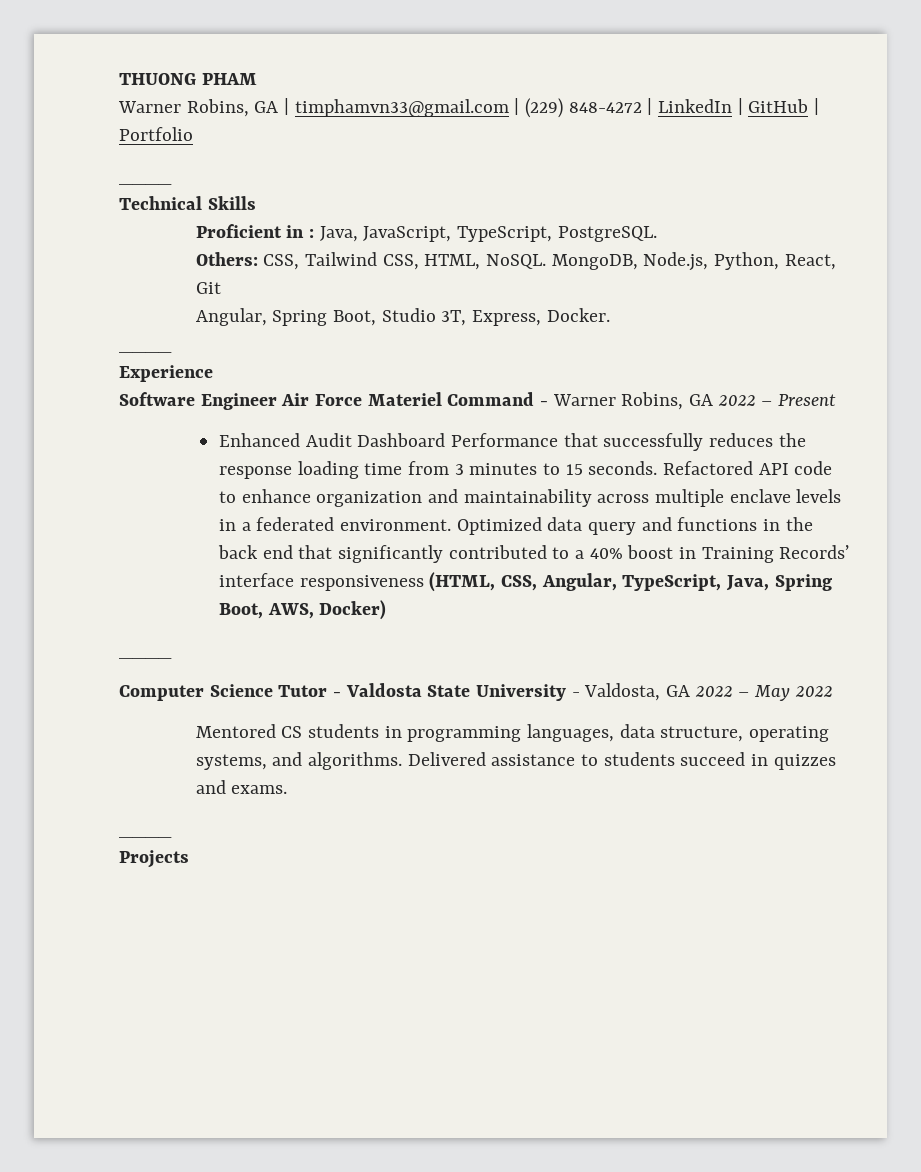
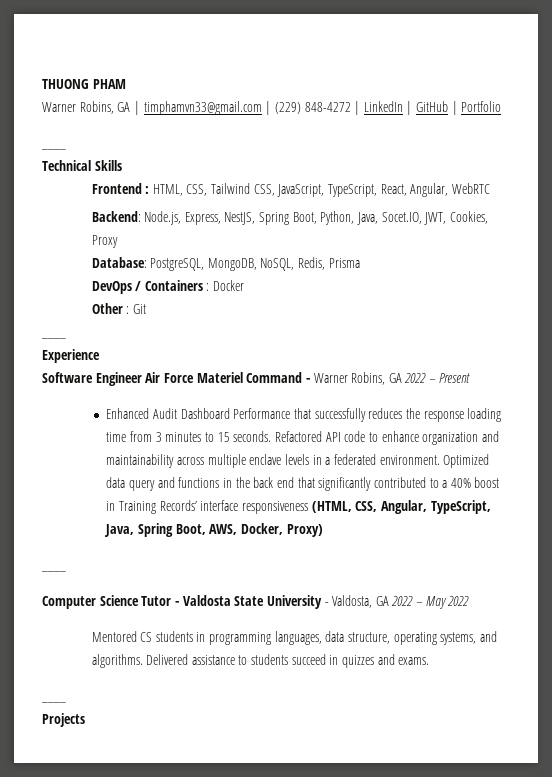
[195,224,657,242] [195,252,836,271] [195,282,221,294] [195,308,610,326] Proficient in : Java, JavaScript, TypeScript, PostgreSQL. // Others: CSS, Tailwind CSS, HTML, NoSQL. MongoDB, Node.js, Python, React, Git // Angular, Spring Boot, Studio 3T, Express, Docker. -> [91,183,490,197] [91,211,489,225] [91,235,118,248] [91,257,360,271] [91,280,245,294] [91,303,146,314] Frontend : HTML, CSS, Tailwind CSS, JavaScript, TypeScript, React, Angular, WebRTC // Backend: Node.js, Express, NestJS, Spring Boot, Python, Java, Socet.IO, JWT, Cookies, Proxy // Database: PostgreSQL, MongoDB, NoSQL, Redis, Prisma // DevOps / Containers : Docker // Other : Git
[319,600,387,620] Docker) -> [240,523,323,537] Docker, Proxy)

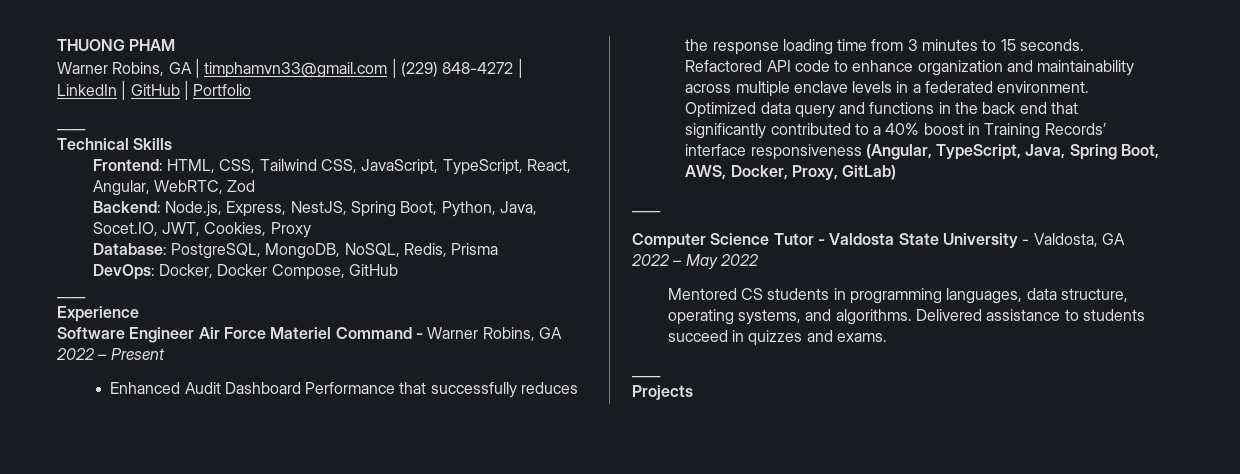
[91,183,150,194] Frontend : -> [92,159,163,171] Frontend:
[451,183,490,194] WebRTC -> [153,180,256,194] WebRTC, Zod
[91,280,245,294] [91,303,146,314] DevOps / Containers : Docker // Other : Git -> [92,264,398,280] DevOps: Docker, Docker Compose, GitHub
[311,500,427,514] (HTML, CSS, Angular, -> [865,144,932,160] (Angular,
[286,524,323,537] Proxy) -> [791,165,897,180] Proxy, GitLab)

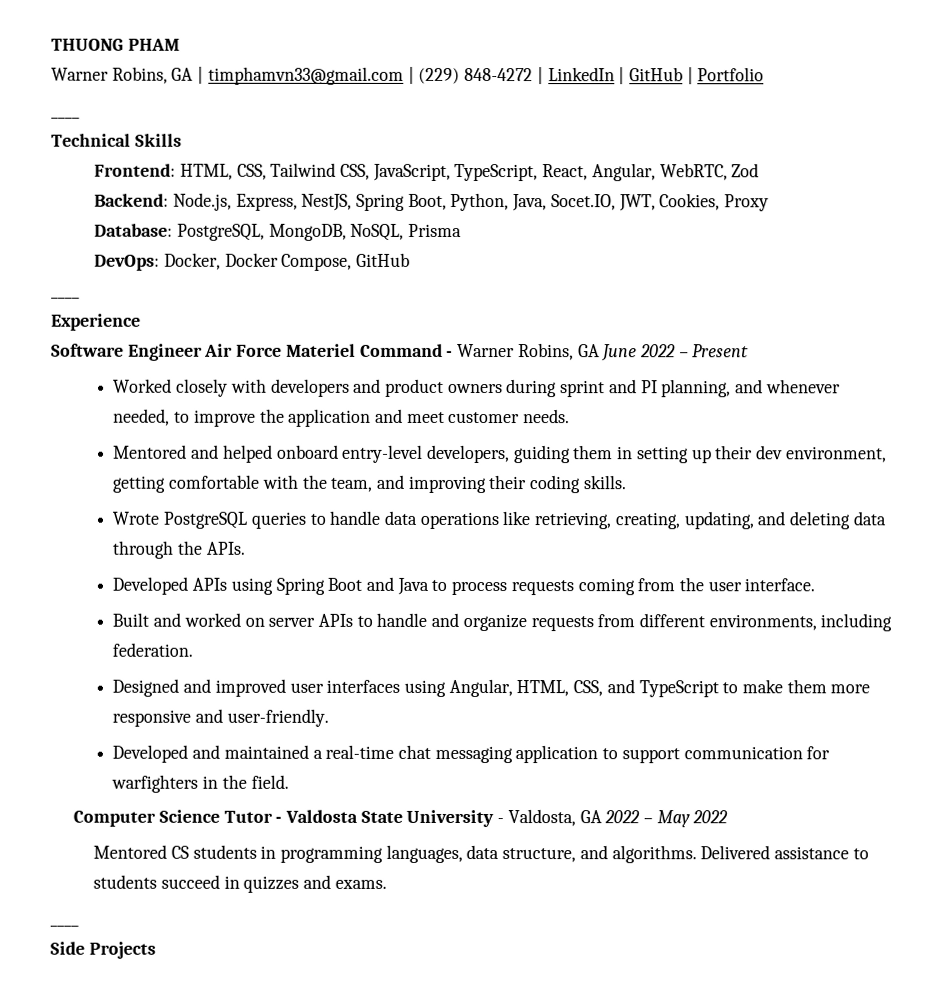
[403,243,447,257] Redis, -> (405, 232) none
(562, 333) none -> [601,344,638,362] June
[110,382,579,398] [685,39,1085,55] [685,60,1135,76] [685,81,1090,97] [685,102,1079,118] [685,123,1106,139] [685,144,1160,160] [685,165,897,180] [632,211,661,213] Enhanced Audit Dashboard Performance that successfully reduces the response loading time from 3 minutes to 15 seconds. Refactored API code to enhance organization and maintainability across multiple enclave levels in a federated environment. Optimized data query and functions in the back end that significantly contributed to a 40% boost in Training Records’ interface responsiveness (Angular, TypeScript, Java, Spring Boot, AWS, Docker, Proxy, GitLab) // ____ -> [113,378,841,398] [113,408,571,427] [113,444,887,464] [113,474,627,494] [112,510,886,530] [112,540,245,559] [112,576,816,596] [112,612,893,632] [112,642,194,657] [112,678,871,698] [112,708,329,727] [112,744,831,764] [111,774,289,793] Worked closely with developers and product owners during sprint and PI planning, and whenever needed, to improve the application and meet customer needs. // Mentored and helped onboard entry-level developers, guiding them in setting up their dev environment, getting comfortable with the team, and improving their coding skills. // Wrote PostgreSQL queries to handle data operations like retrieving, creating, updating, and deleting data through the APIs. // Developed APIs using Spring Boot and Java to process requests coming from the user interface. // Built and worked on server APIs to handle and organize requests from different environments, including federation. // Designed and improved user interfaces using Angular, HTML, CSS, and TypeScript to make them more responsive and user-friendly. // Developed and maintained a real-time chat messaging application to support communication for warfighters in the field.
[667,309,801,325] operating systems, -> (577, 855) none
(661, 377) none -> [50,941,85,955] Side

